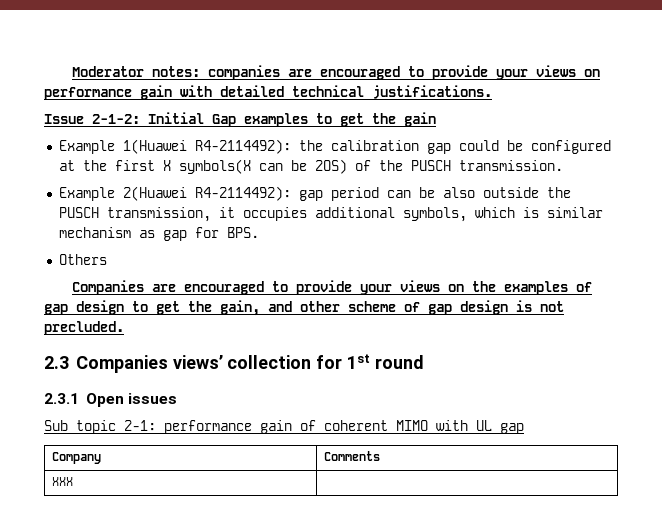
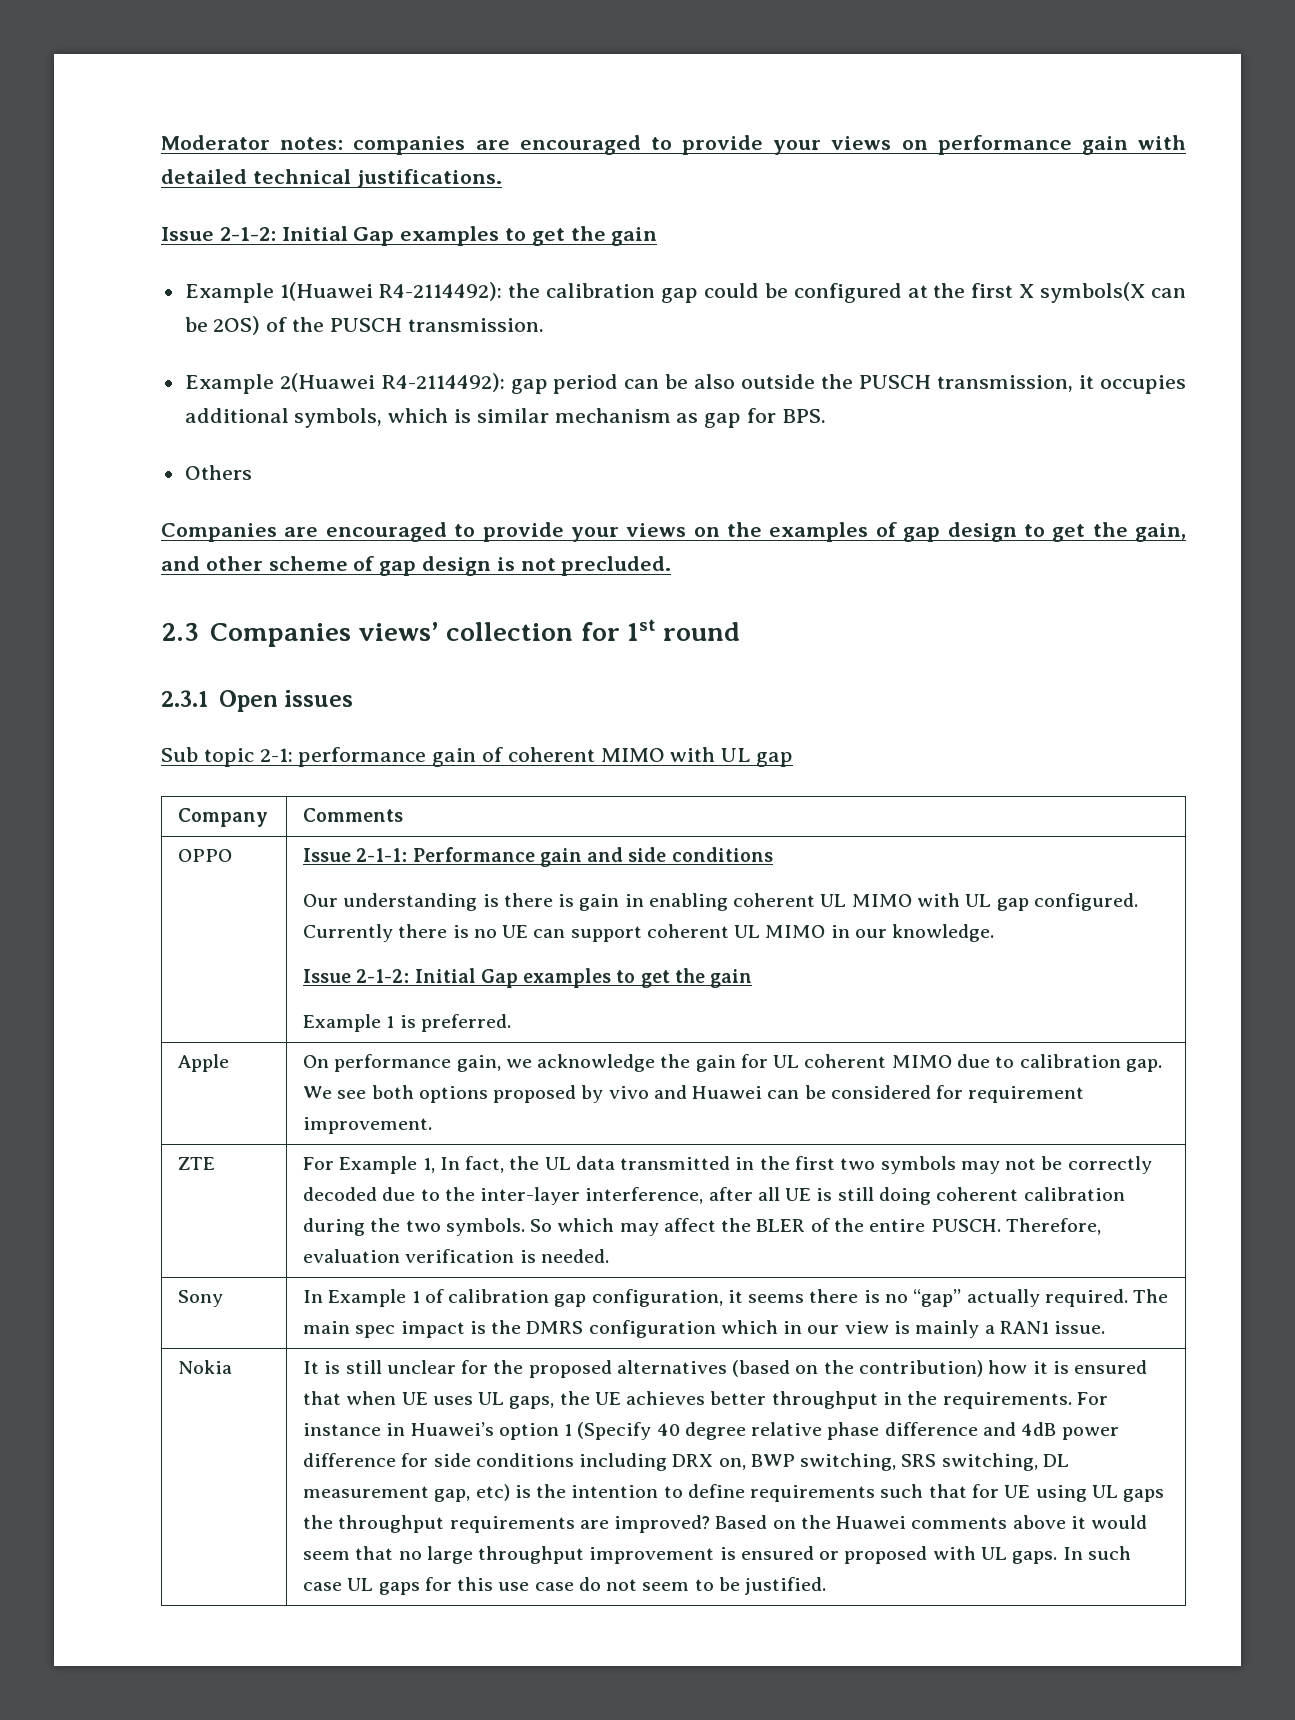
[52,477,74,486] XXX | -> [178,849,233,862] [303,847,773,867] [303,893,1138,911] [303,924,995,942] [303,968,753,988] [303,1014,511,1032] [178,1054,230,1072] [303,1054,1162,1072] [303,1085,1085,1103] [303,1117,433,1134] [178,1157,216,1170] [303,1156,1152,1174] [303,1187,1125,1205] [303,1218,1101,1236] [303,1249,609,1263] [178,1290,224,1307] [303,1289,1169,1307] [303,1320,1106,1338] [178,1360,233,1374] [303,1360,1148,1378] [303,1391,1108,1409] [303,1422,1119,1440] [303,1453,1069,1471] [303,1484,1165,1502] [303,1515,1148,1533] [303,1546,1131,1564] [303,1577,827,1595] OPPO | Issue 2-1-1: Performance gain and side conditions // Our understanding is there is gain in enabling coherent UL MIMO with UL gap configured. Currently there is no UE can support coherent UL MIMO in our knowledge. // Issue 2-1-2: Initial Gap examples to get the gain // Example 1 is preferred. // Apple | On performance gain, we acknowledge the gain for UL coherent MIMO due to calibration gap. We see both options proposed by vivo and Huawei can be considered for requirement improvement. // ZTE | For Example 1, In fact, the UL data transmitted in the first two symbols may not be correctly decoded due to the inter-layer interference, after all UE is still doing coherent calibration during the two symbols. So which may affect the BLER of the entire PUSCH. Therefore, evaluation verification is needed. // Sony | In Example 1 of calibration gap configuration, it seems there is no “gap” actually required. The main spec impact is the DMRS configuration which in our view is mainly a RAN1 issue. // Nokia | It is still unclear for the proposed alternatives (based on the contribution) how it is ensured that when UE uses UL gaps, the UE achieves better throughput in the requirements. For instance in Huawei’s option 1 (Specify 40 degree relative phase difference and 4dB power difference for side conditions including DRX on, BWP switching, SRS switching, DL measurement gap, etc) is the intention to define requirements such that for UE using UL gaps the throughput requirements are improved? Based on the Huawei comments above it would seem that no large throughput improvement is ensured or proposed with UL gaps. In such case UL gaps for this use case do not seem to be justified.

